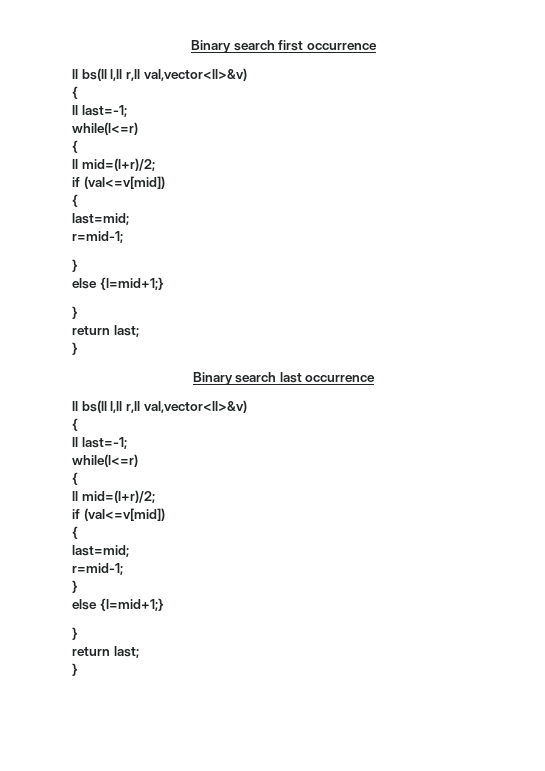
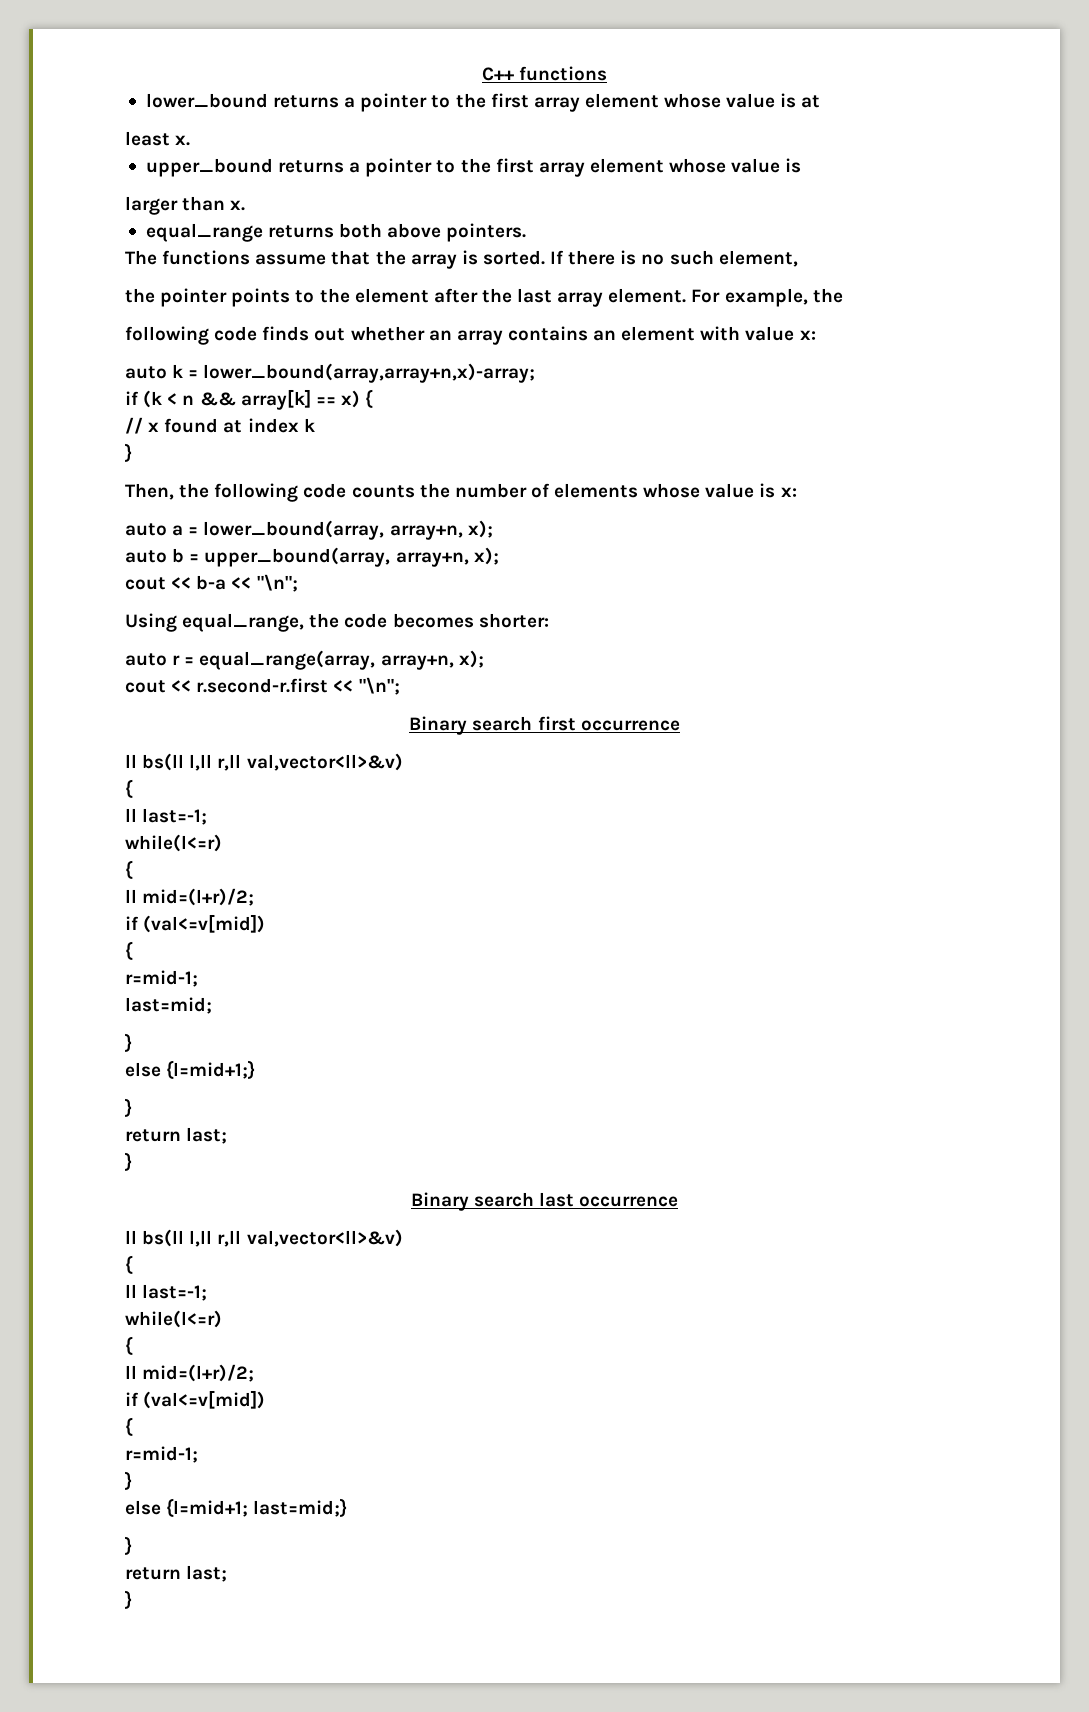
(191, 46) none -> [481,66,608,81] [145,93,821,112] [125,131,191,146] [145,158,802,177] [125,196,246,215] [145,223,527,242] [125,250,798,269] [125,288,843,307] [125,326,816,345] [125,363,536,383] [125,389,374,410] [125,417,315,434] [125,443,132,462] [125,483,797,502] [125,520,493,540] [125,547,499,567] [125,574,298,592] [125,613,549,632] [125,650,484,670] [125,677,400,695] C++ functions // lower_bound returns a pointer to the first array element whose value is at // least x. // upper_bound returns a pointer to the first array element whose value is // larger than x. // equal_range returns both above pointers. // The functions assume that the array is sorted. If there is no such element, // the pointer points to the element after the last array element. For example, the // following code finds out whether an array contains an element with value x: // auto k = lower_bound(array,array+n,x)-array; // if (k < n && array[k] == x) { // // x found at index k // } // Then, the following code counts the number of elements whose value is x: // auto a = lower_bound(array, array+n, x); // auto b = upper_bound(array, array+n, x); // cout << b-a << "\n"; // Using equal_range, the code becomes shorter: // auto r = equal_range(array, array+n, x); // cout << r.second-r.first << "\n"; //
[72,213,129,225] [72,231,123,243] // last=mid; // r=mid-1; -> [125,970,198,987] [125,997,212,1014] // r=mid-1; // last=mid;
[72,545,129,557] [72,563,123,575] [72,580,78,593] [72,598,164,611] // last=mid; // r=mid-1; // } // else {l=mid+1;} -> [125,1446,198,1463] [125,1471,132,1490] [125,1498,348,1517] // r=mid-1; // } // else {l=mid+1; last=mid;}

